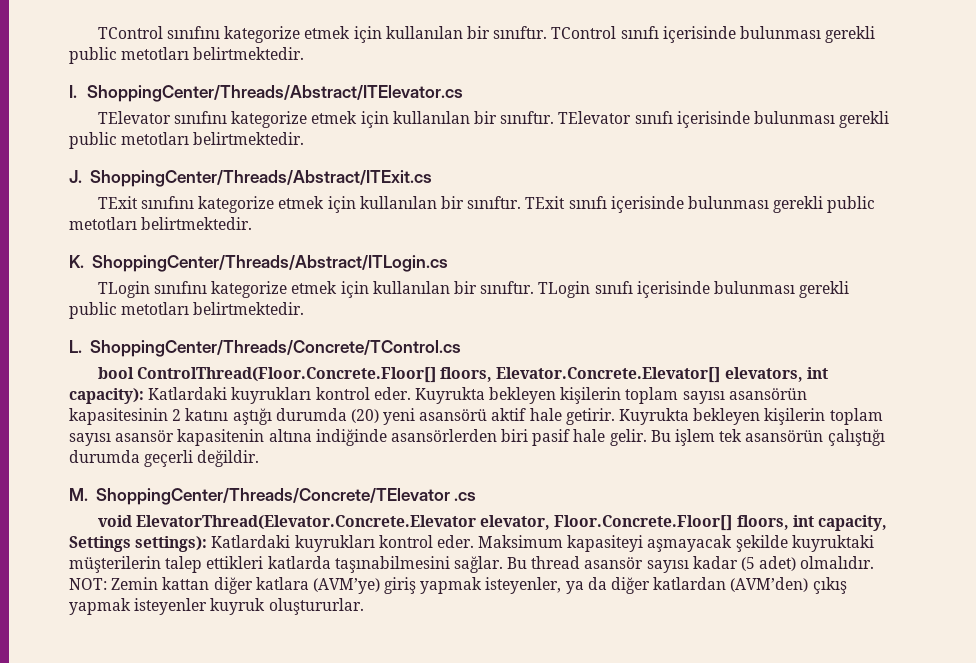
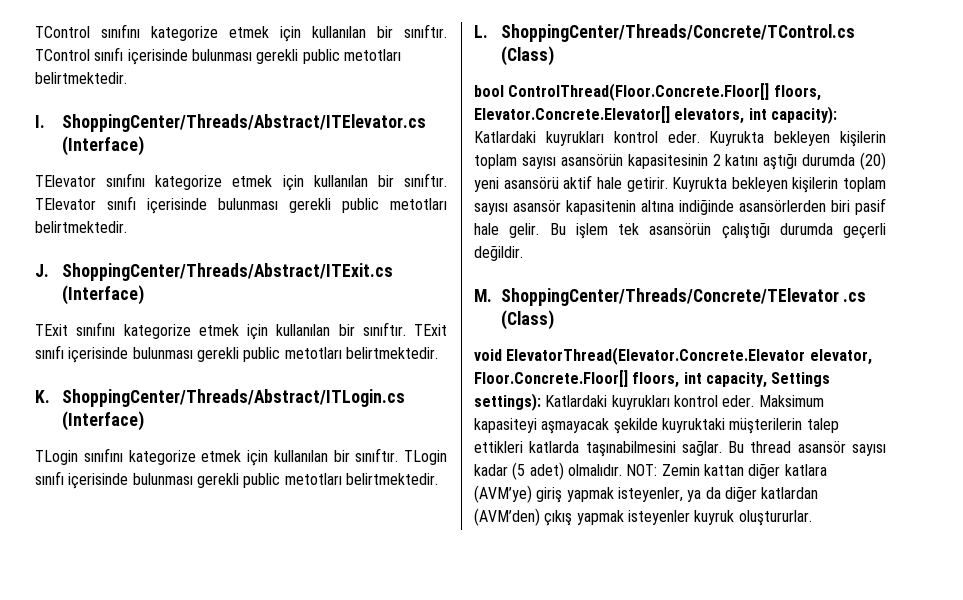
(463, 93) none -> [61,136,144,156] (Interface)
(432, 178) none -> [61,285,144,305] (Interface)
(448, 263) none -> [61,411,144,431] (Interface)
(461, 348) none -> [500,46,554,66] (Class)
(477, 496) none -> [500,310,554,330] (Class)

